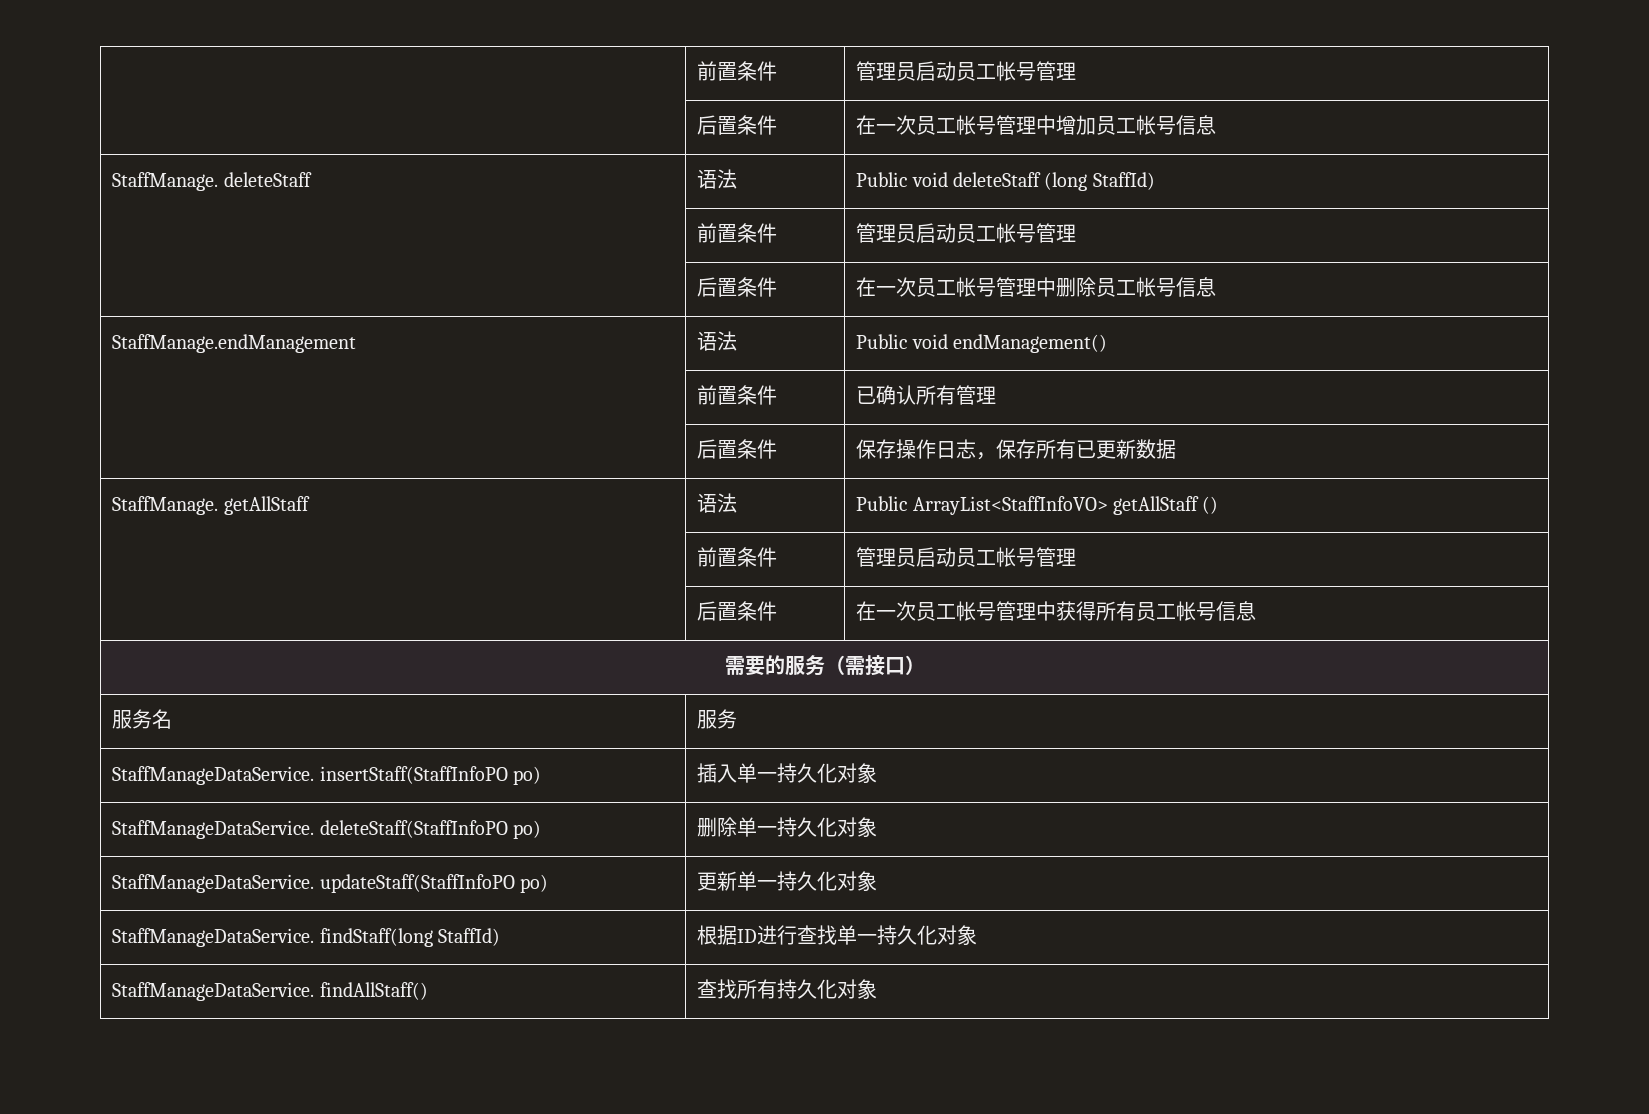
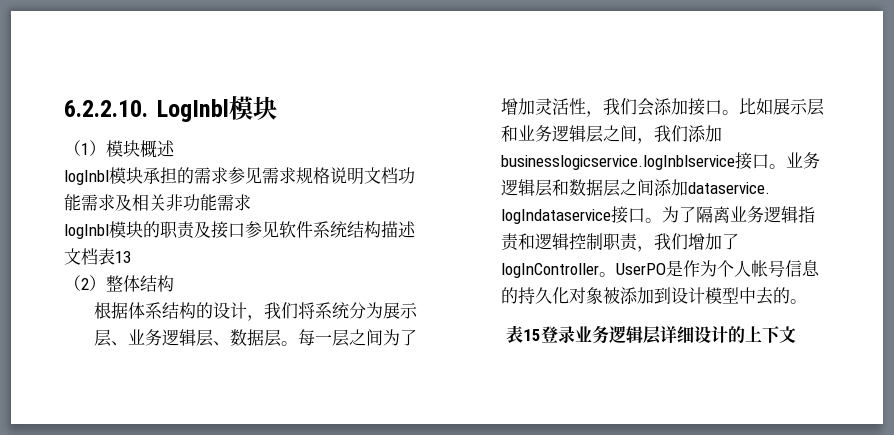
[697,61,778,81] [856,61,1077,81] [697,115,778,135] [856,115,1217,135] [112,172,312,191] [697,169,738,189] [856,172,1155,191] [697,223,778,243] [856,223,1077,243] [697,277,778,297] [856,277,1217,297] [112,334,357,353] [697,331,738,351] [856,334,1107,353] [697,385,778,405] [856,385,997,405] [697,439,778,459] [856,439,1177,460] [112,496,310,515] [697,493,738,513] [856,496,1219,515] [697,547,778,567] [856,547,1077,567] [697,601,778,621] [856,601,1257,621] [724,655,925,676] [112,709,173,729] [697,709,738,729] [112,766,541,785] [697,763,878,783] [112,820,541,839] [697,817,878,837] [112,874,548,893] [697,871,878,891] [112,928,500,947] [697,925,978,945] [112,982,428,1001] [697,979,878,999] | 前置条件 | 管理员启动员工帐号管理 // | 后置条件 | 在一次员工帐号管理中增加员工帐号信息 // StaffManage. deleteStaff | 语法 | Public void deleteStaff (long StaffId) // | 前置条件 | 管理员启动员工帐号管理 // | 后置条件 | 在一次员工帐号管理中删除员工帐号信息 // StaffManage.endManagement | 语法 | Public void endManagement() // | 前置条件 | 已确认所有管理 // | 后置条件 | 保存操作日志，保存所有已更新数据 // StaffManage. getAllStaff | 语法 | Public ArrayList<StaffInfoVO> getAllStaff () // | 前置条件 | 管理员启动员工帐号管理 // | 后置条件 | 在一次员工帐号管理中获得所有员工帐号信息 // 需要的服务（需接口） // 服务名 | 服务 // StaffManageDataService. insertStaff(StaffInfoPO po) | 插入单一持久化对象 // StaffManageDataService. deleteStaff(StaffInfoPO po) | 删除单一持久化对象 // StaffManageDataService. updateStaff(StaffInfoPO po) | 更新单一持久化对象 // StaffManageDataService. findStaff(long StaffId) | 根据ID进行查找单一持久化对象 // StaffManageDataService. findAllStaff() | 查找所有持久化对象 -> [64,96,277,122] [64,140,175,158] [64,167,415,185] [64,194,251,211] [64,221,416,239] [64,248,131,265] [64,275,174,292] [93,302,418,321] [93,329,417,347] [500,98,824,117] [500,125,722,144] [500,152,820,170] [500,179,770,197] [500,206,815,224] [500,233,739,252] [500,260,820,278] [500,287,807,305] [505,325,796,344] 6.2.2.10. LogInbl模块 // （1）模块概述 // logInbl模块承担的需求参见需求规格说明文档功能需求及相关非功能需求 // logInbl模块的职责及接口参见软件系统结构描述文档表13 // （2）整体结构 // 根据体系结构的设计，我们将系统分为展示层、业务逻辑层、数据层。每一层之间为了增加灵活性，我们会添加接口。比如展示层和业务逻辑层之间，我们添加businesslogicservice.logInblservice接口。业务逻辑层和数据层之间添加dataservice. logIndataservice接口。为了隔离业务逻辑指责和逻辑控制职责，我们增加了logInController。UserPO是作为个人帐号信息的持久化对象被添加到设计模型中去的。 // 表15登录业务逻辑层详细设计的上下文

